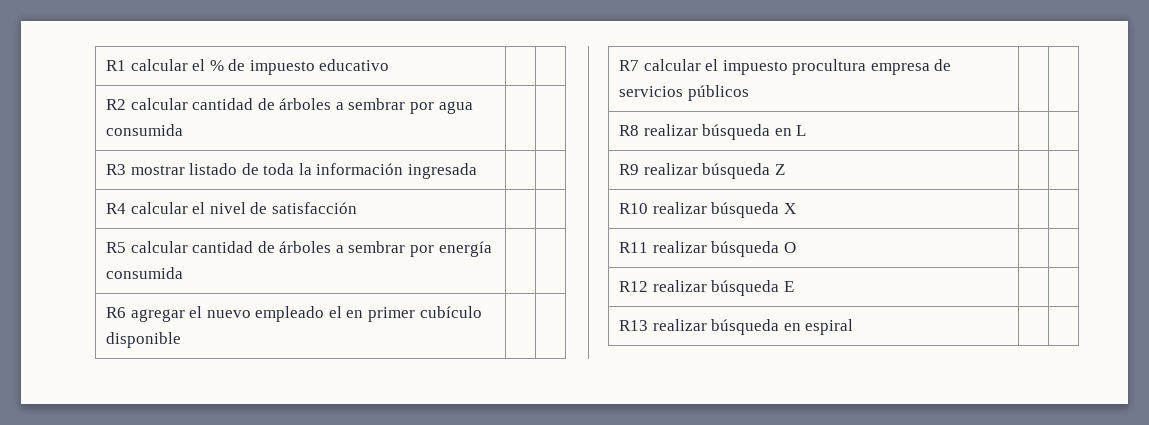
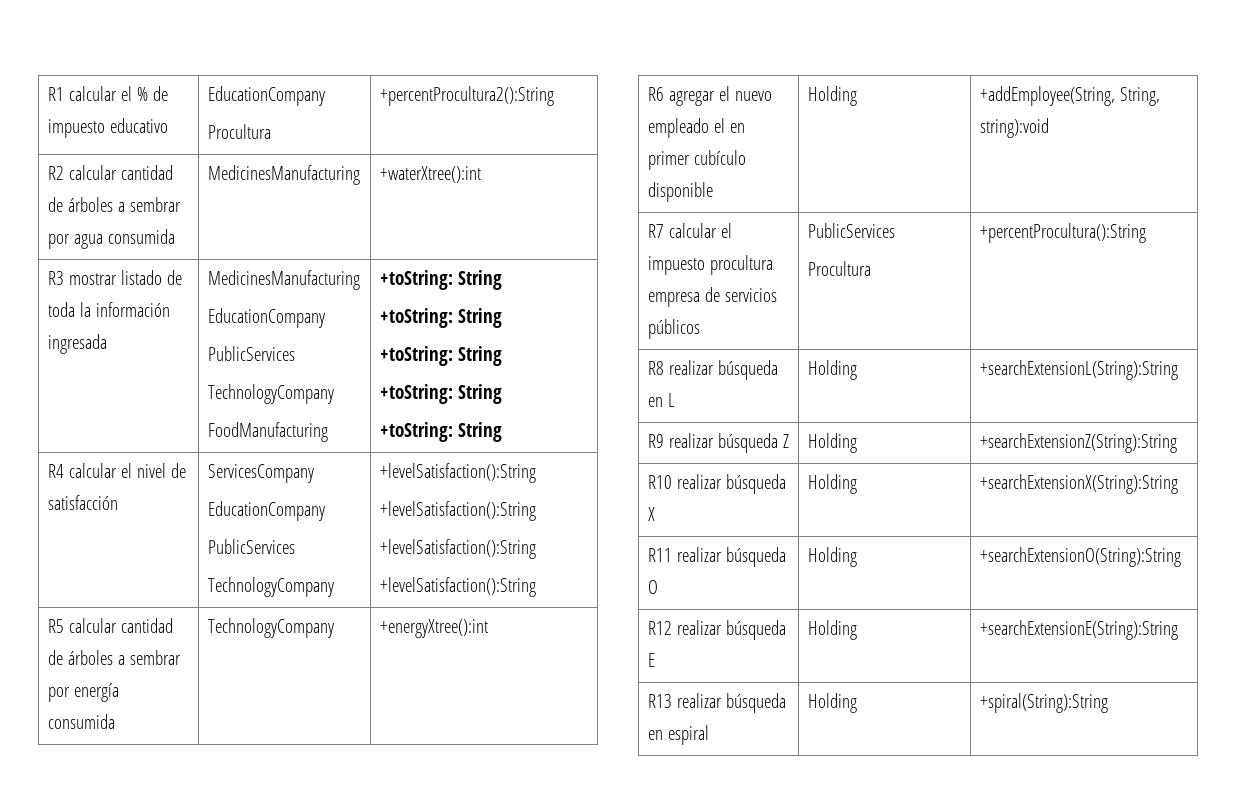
(390, 65) | -> [207,86,325,106] [207,124,271,139] [379,86,554,106] EducationCompany // Procultura | +percentProcultura2():String
(183, 130) | -> [207,165,360,185] [379,166,481,183] MedicinesManufacturing | +waterXtree():int
(478, 171) | -> [207,270,360,290] [207,308,325,328] [207,346,295,361] [207,384,334,404] [207,422,328,442] [379,270,502,290] [379,308,502,328] [379,346,502,366] [379,384,502,404] [379,422,502,442] MedicinesManufacturing // EducationCompany // PublicServices // TechnologyCompany // FoodManufacturing | +toString: String // +toString: String // +toString: String // +toString: String // +toString: String
(357, 208) | -> [207,464,314,483] [207,501,325,521] [207,539,295,554] [207,577,334,597] [379,463,536,483] [379,501,536,521] [379,539,536,559] [379,577,536,597] ServicesCompany // EducationCompany // PublicServices // TechnologyCompany | +levelSatisfaction():String // +levelSatisfaction():String // +levelSatisfaction():String // +levelSatisfaction():String
(183, 273) | -> [207,618,334,638] [379,619,488,638] TechnologyCompany | +energyXtree():int
(181, 340) | -> [807,86,857,106] [979,86,1160,106] [979,118,1049,138] Holding | +addEmployee(String, String, string):void
(749, 93) | -> [807,223,895,238] [807,261,871,276] [979,223,1146,243] PublicServices // Procultura | +percentProcultura():String
(807, 130) | -> [807,360,857,380] [979,360,1178,380] Holding | +searchExtensionL(String):String
(785, 169) | -> [807,433,857,453] [979,433,1177,453] Holding | +searchExtensionZ(String):String
(796, 208) | -> [807,474,857,494] [979,474,1178,494] Holding | +searchExtensionX(String):String
(796, 247) | -> [807,547,857,567] [979,547,1181,567] Holding | +searchExtensionO(String):String
(794, 286) | -> [807,620,857,640] [979,620,1178,640] Holding | +searchExtensionE(String):String
(854, 327) | -> [807,693,857,713] [979,693,1108,713] Holding | +spiral(String):String

